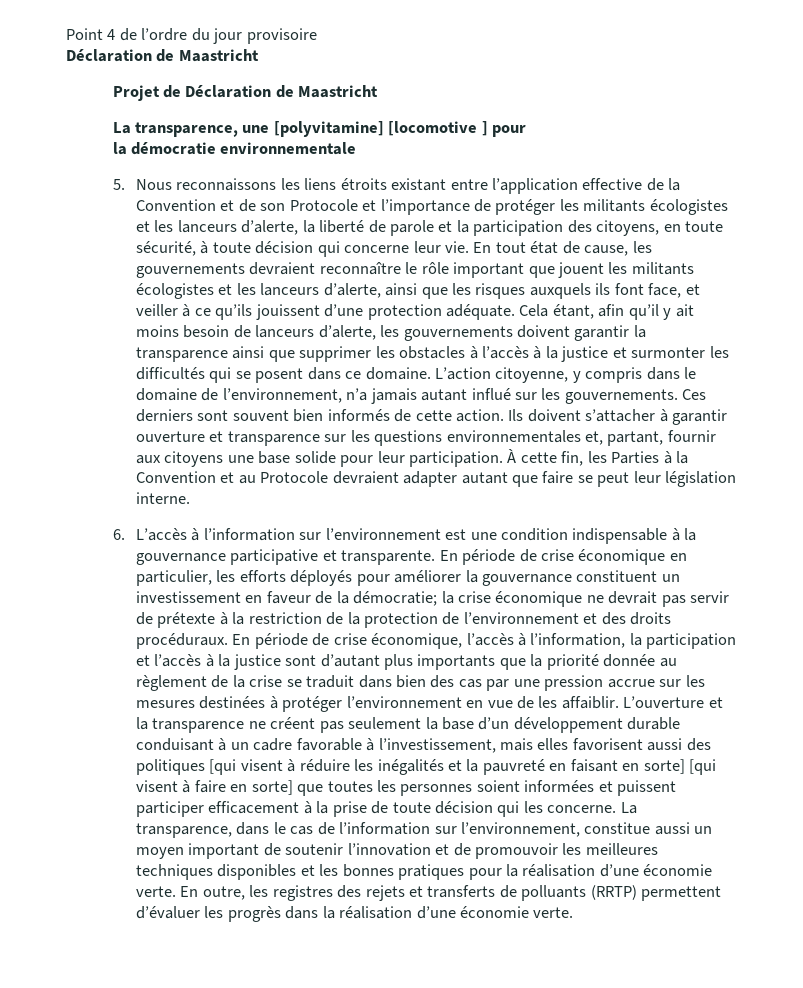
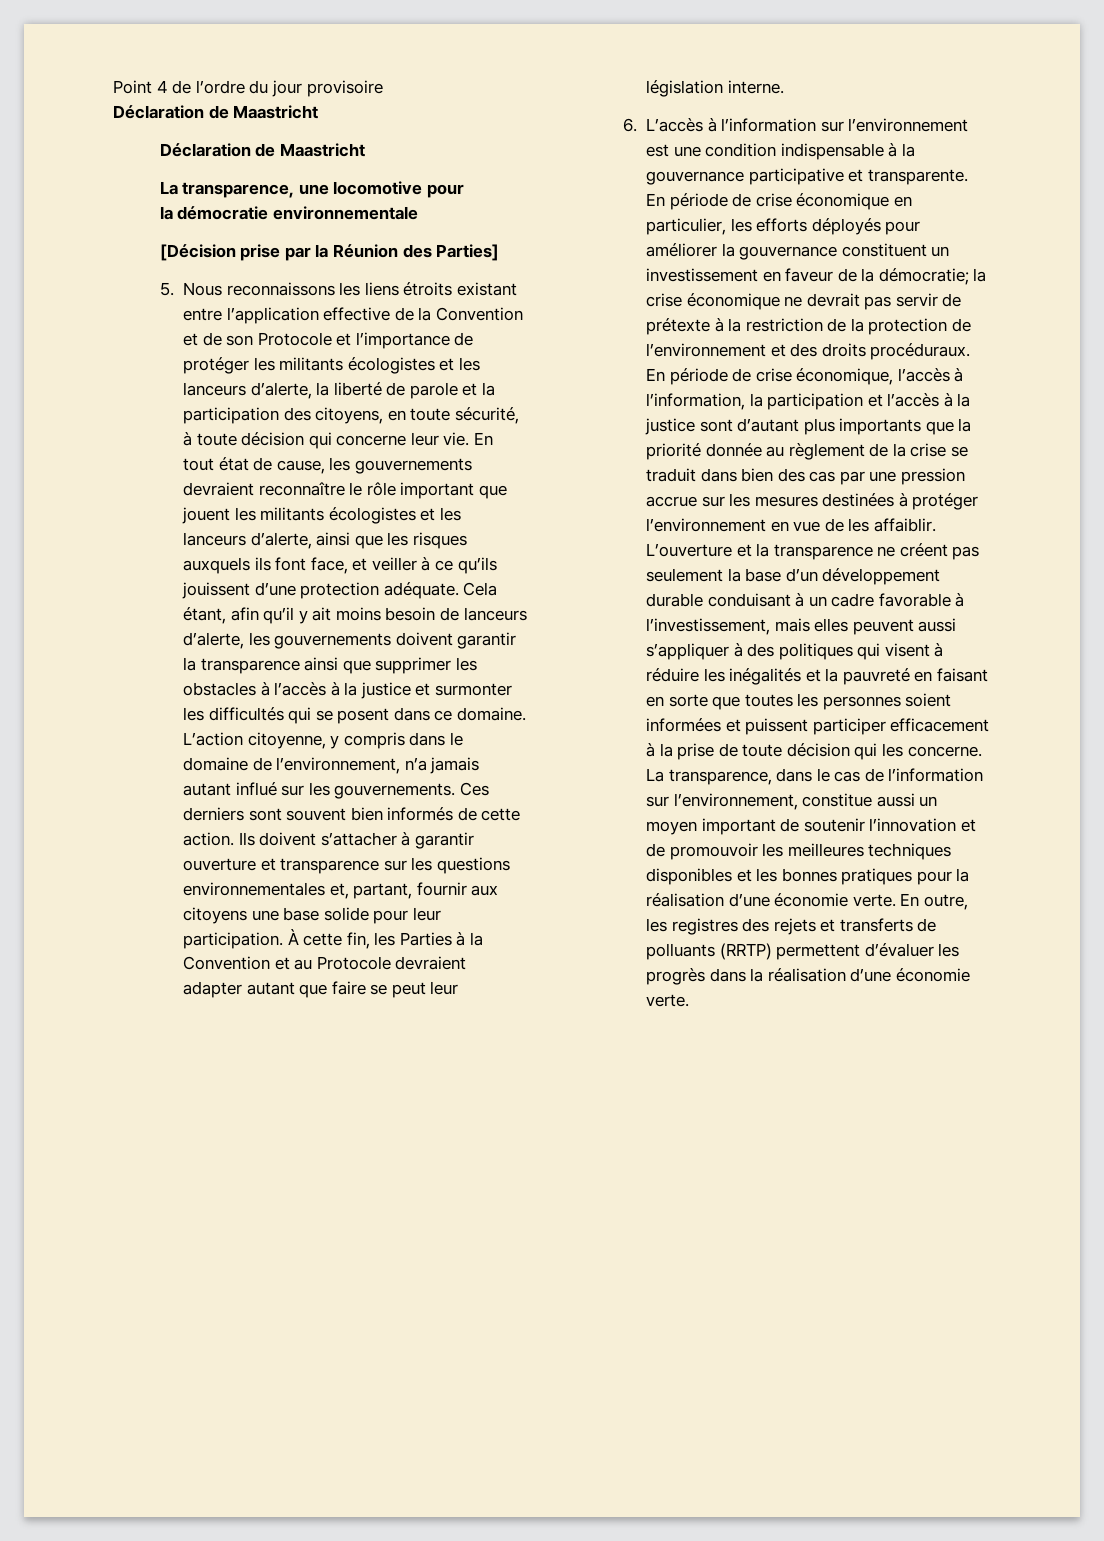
[112,85,181,101] Projet de -> (319, 112) none
[273,121,488,137] [polyvitamine] [locomotive ] -> [333,181,423,195] locomotive
(357, 148) none -> [159,244,500,261] // [Décision prise par la Réunion des Parties]
[572,738,683,751] favorisent aussi -> [852,618,957,635] [645,643,743,660] peuvent aussi s’appliquer à
[209,759,237,775] [qui -> [857,643,881,660] qui
[643,759,717,775] [135,780,293,795] sorte] [qui visent à faire en sorte] -> [668,694,708,707] sorte

